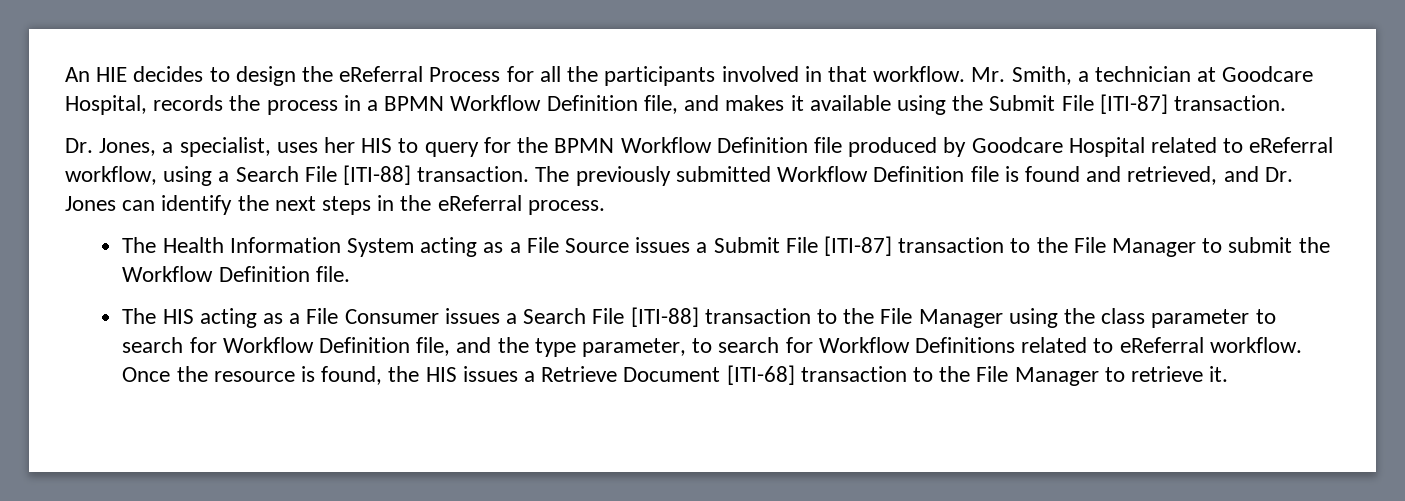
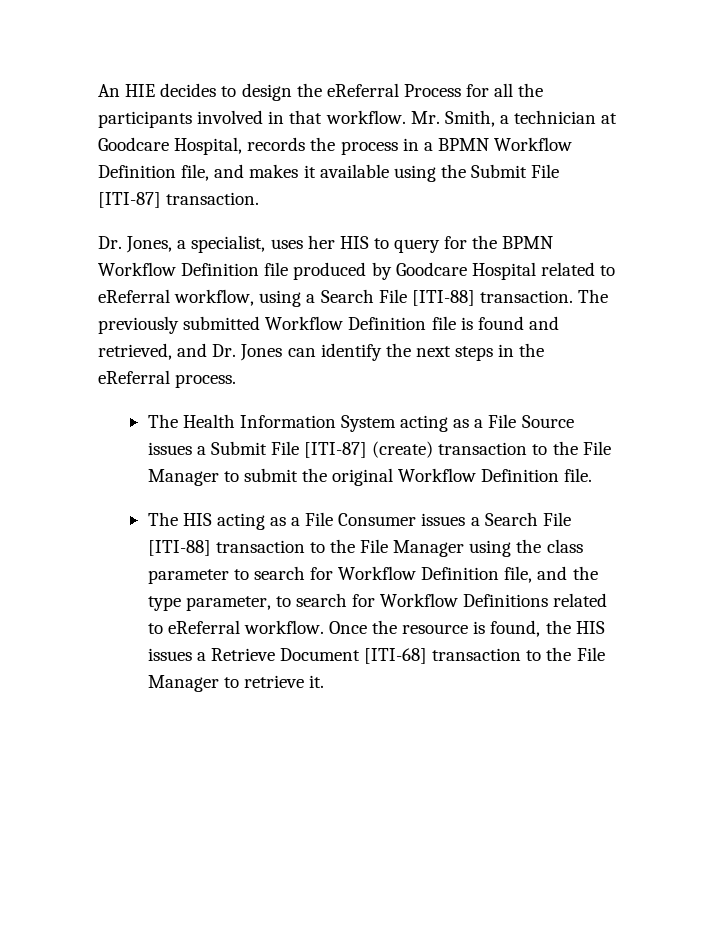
(893, 246) none -> [372,441,434,458] (create)
(1330, 245) none -> [332,468,394,486] original

